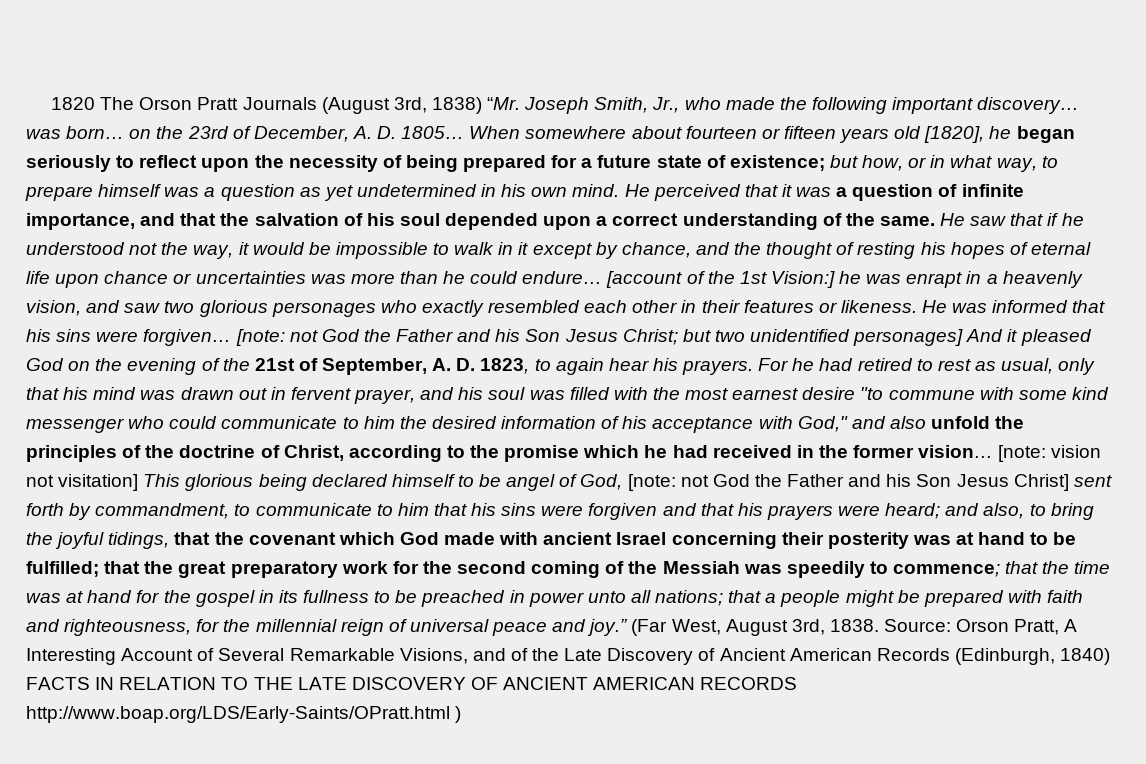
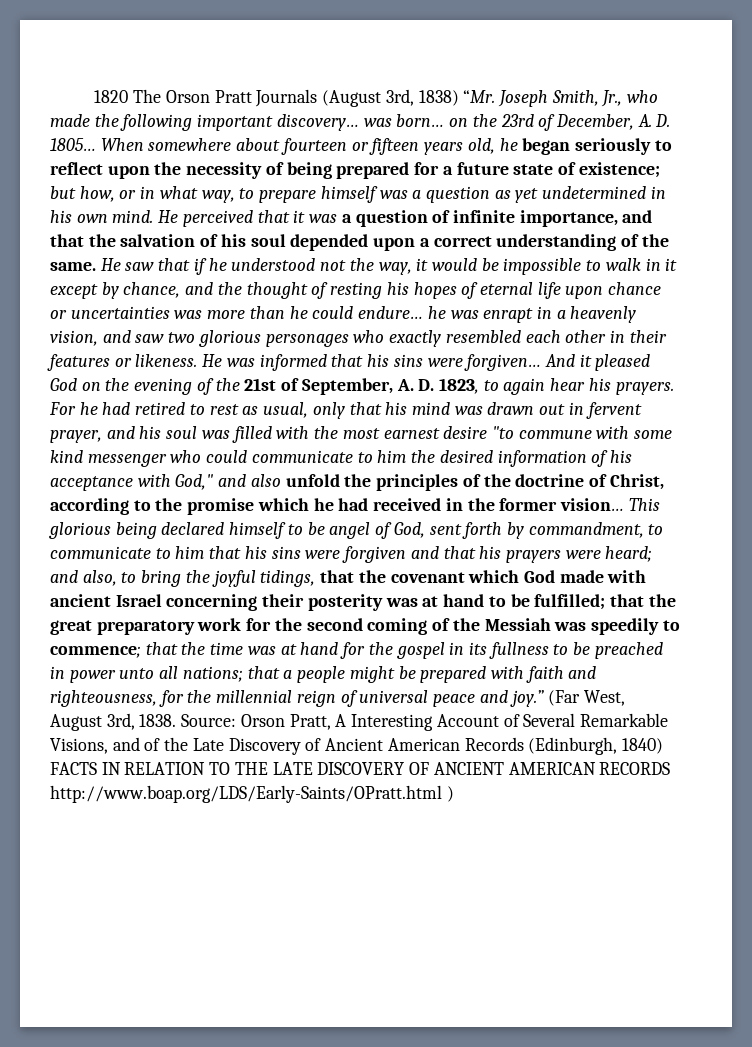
[894,126,985,143] old [1820], -> [467,138,495,154] old,
[606,271,835,288] [account of the 1st Vision:] -> (424, 312) none
[235,329,964,346] [note: not God the Father and his Son Jesus Christ; but two unidentified personages] -> (542, 362) none
[998,445,1102,462] [26,474,139,491] [note: vision not visitation] -> (624, 504) none
[627,474,1069,491] [note: not God the Father and his Son Jesus Christ] -> (425, 530) none

